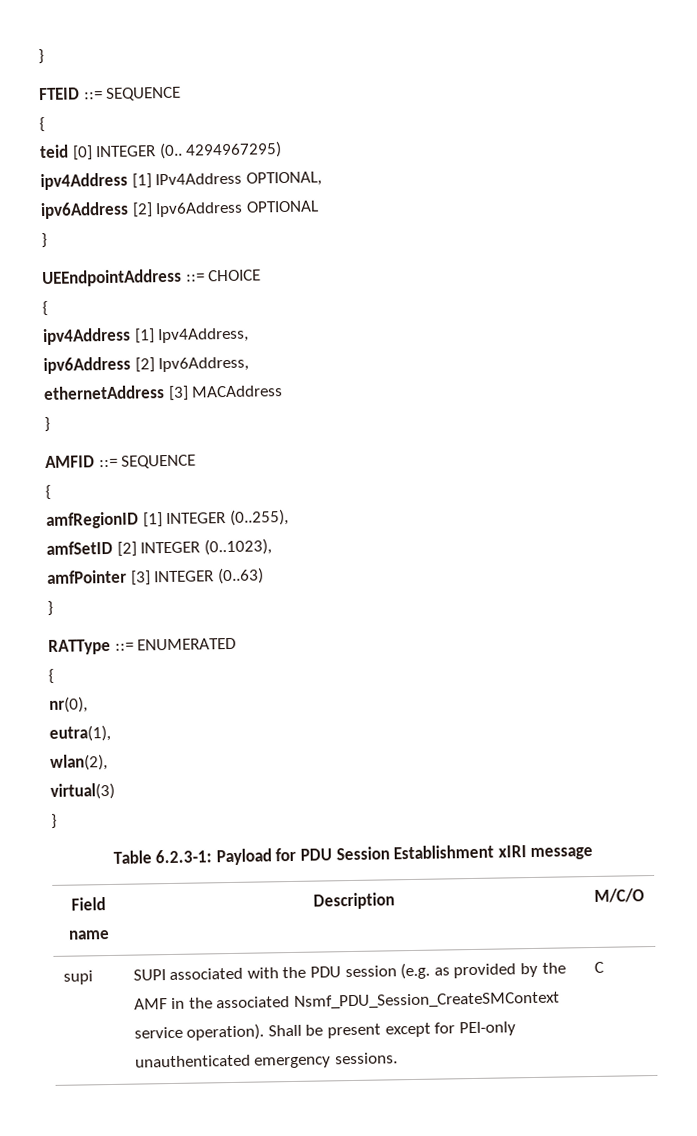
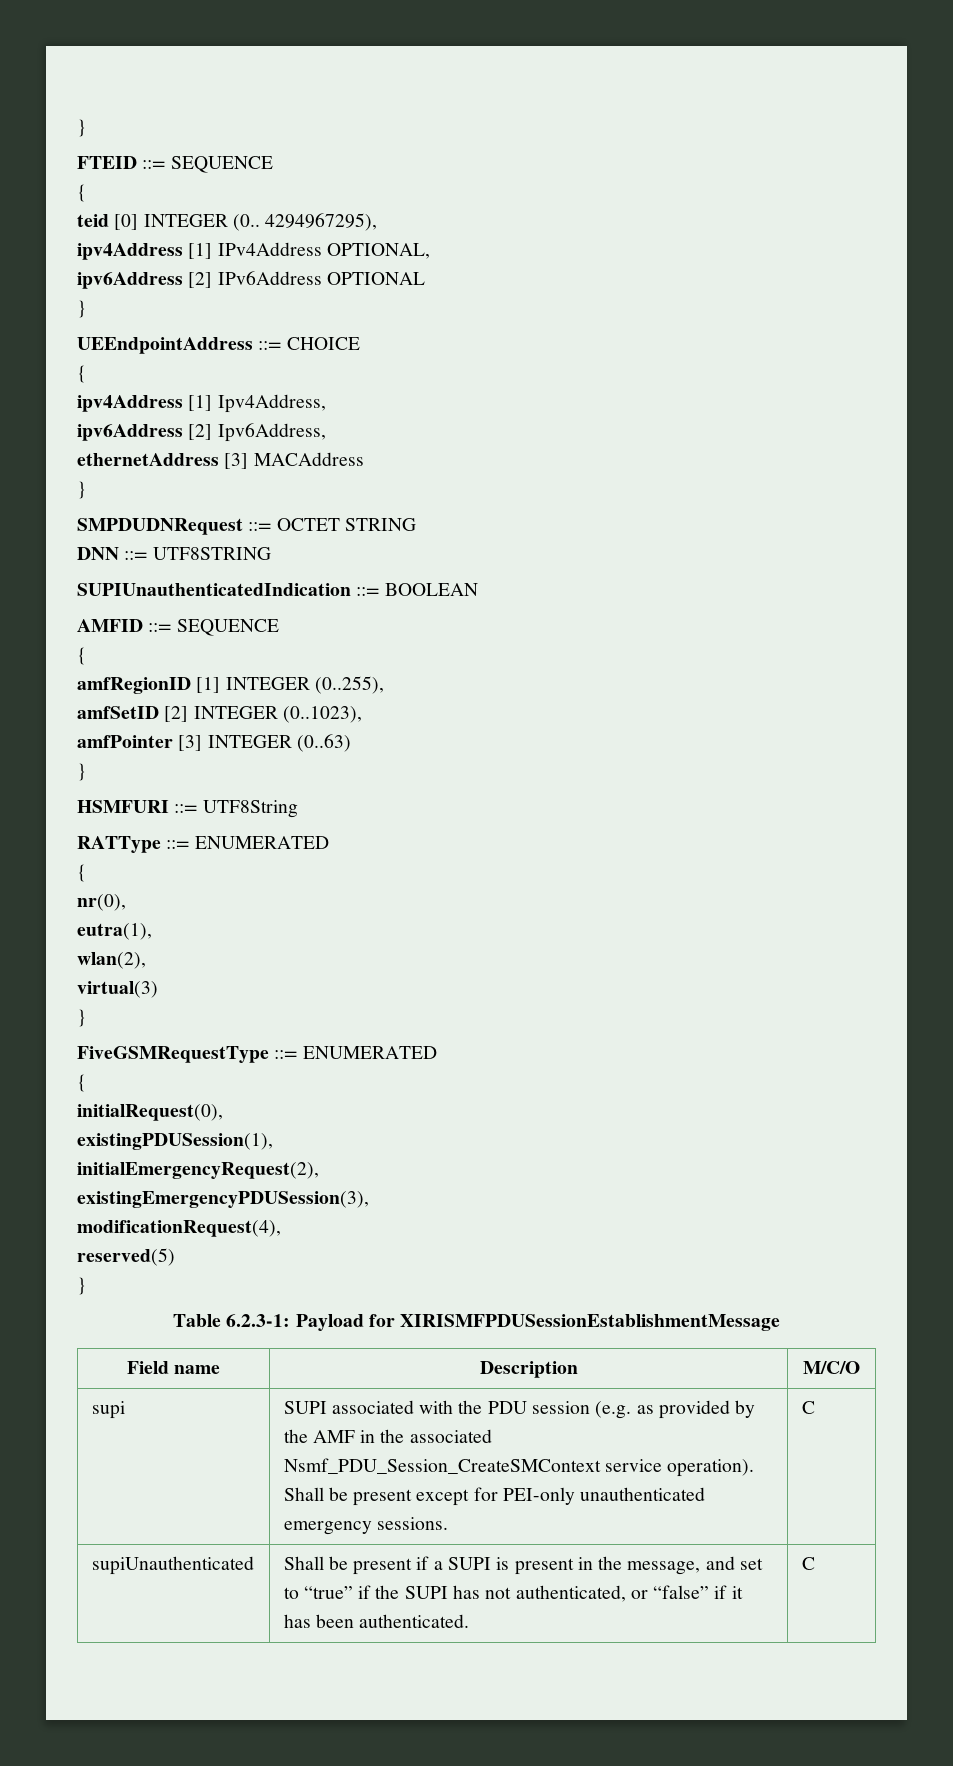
[185,141,283,159] 4294967295) -> [265,213,378,231] 4294967295),
[155,201,244,218] Ipv6Address -> [217,271,322,285] IPv6Address
(50, 424) none -> [77,518,416,535] [77,547,271,560] [77,583,478,596] // SMPDUDNRequest ::= OCTET STRING // DNN ::= UTF8STRING // SUPIUnauthenticatedIndication ::= BOOLEAN
(53, 608) none -> [77,800,298,818] // HSMFURI ::= UTF8String
(57, 821) none -> [77,1046,437,1063] [77,1074,86,1092] [77,1104,223,1121] [77,1133,273,1150] [77,1162,319,1179] [77,1191,369,1208] [77,1220,281,1237] [77,1248,175,1266] [77,1277,86,1295] // FiveGSMRequestType ::= ENUMERATED // { // initialRequest(0), // existingPDUSession(1), // initialEmergencyRequest(2), // existingEmergencyPDUSession(3), // modificationRequest(4), // reserved(5) // }
[300,844,594,861] PDU Session Establishment xIRI message -> [400,1314,781,1331] XIRISMFPDUSessionEstablishmentMessage
(604, 967) none -> [91,1556,254,1575] [283,1556,763,1575] [283,1585,743,1602] [283,1614,470,1628] [801,1557,815,1570] // supiUnauthenticated | Shall be present if a SUPI is present in the message, and set to “true” if the SUPI has not authenticated, or “false” if it has been authenticated. | C

